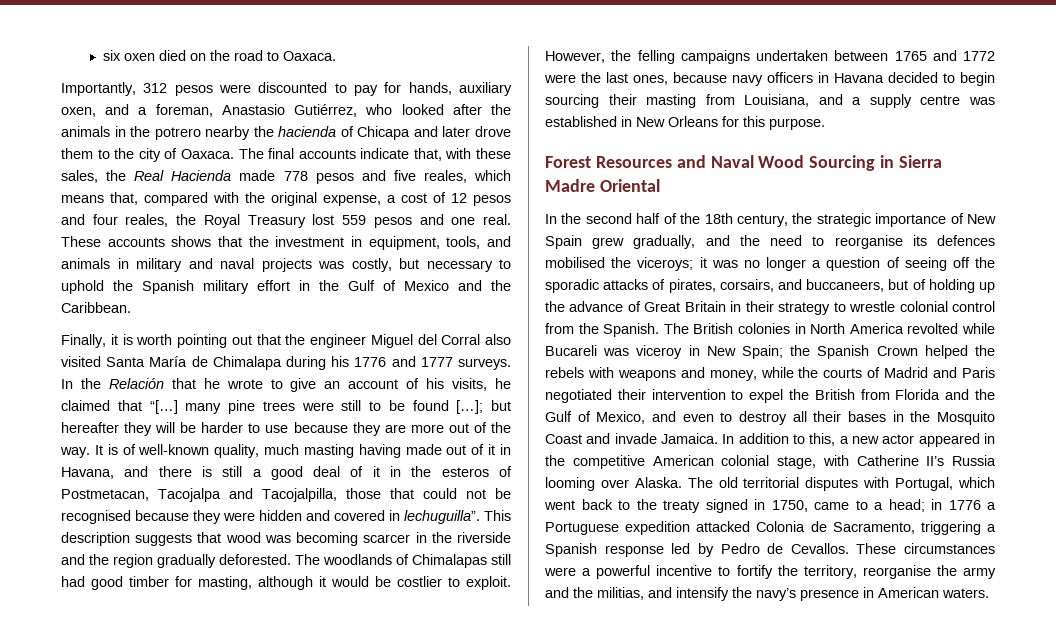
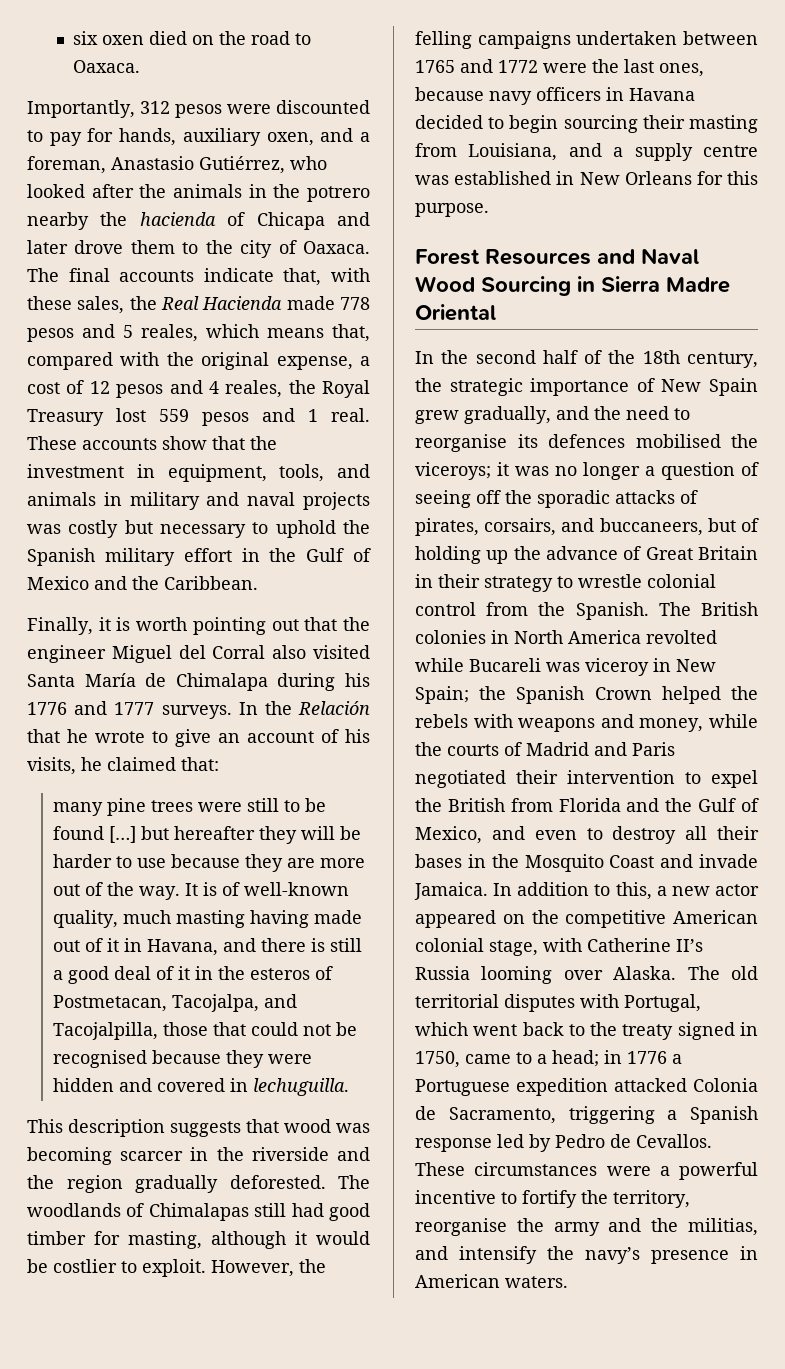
[393,170,416,181] five -> [123,325,133,338] 5
[92,214,118,225] four -> [208,381,219,394] 4
[451,217,476,225] one -> [308,409,318,422] 1
[171,236,212,247] shows -> [162,436,207,450] show
[351,258,392,272] costly, -> [68,520,119,538] costly
[117,400,178,414] that “[…] -> [181,757,219,771] that: //
[456,400,484,414] […]; -> [109,826,137,843] […]
[158,488,221,502] Tacojalpa -> [172,994,260,1012] Tacojalpa,
[404,510,480,524] lechuguilla”. -> [253,1078,350,1096] lechuguilla. //
[983,433,995,444] in -> [502,914,525,924] on

